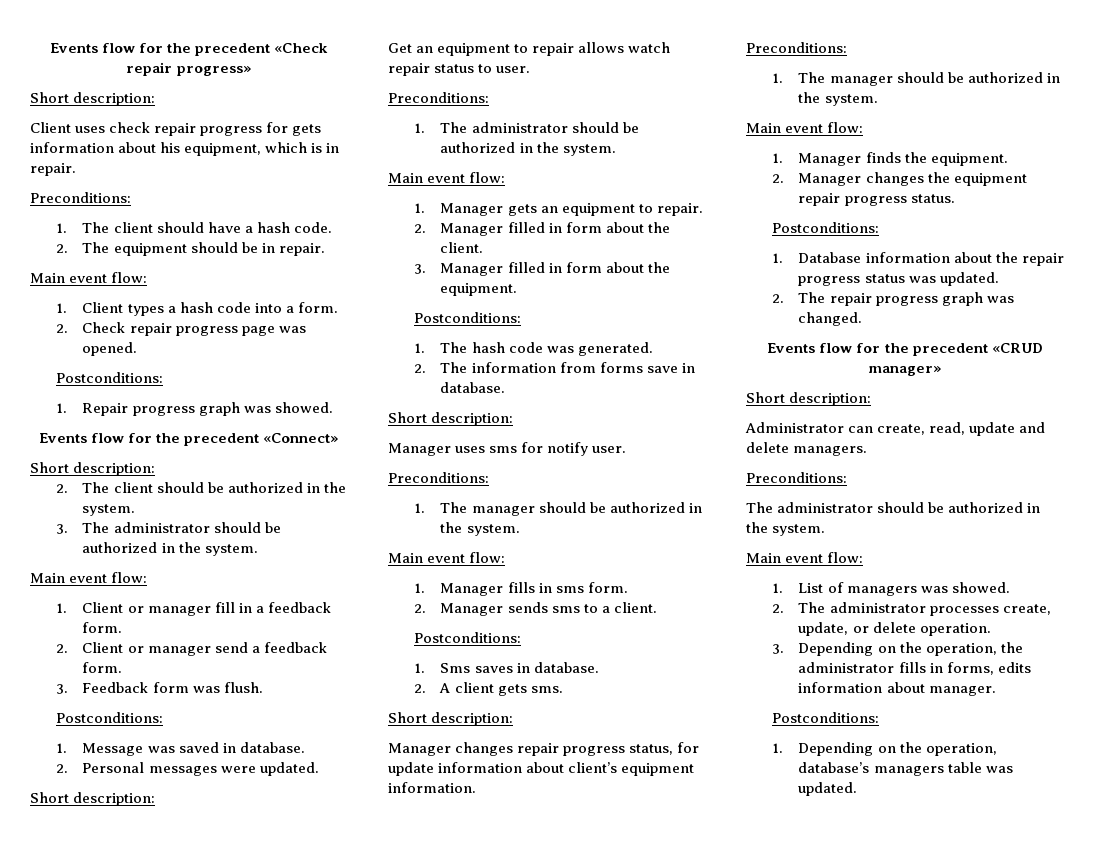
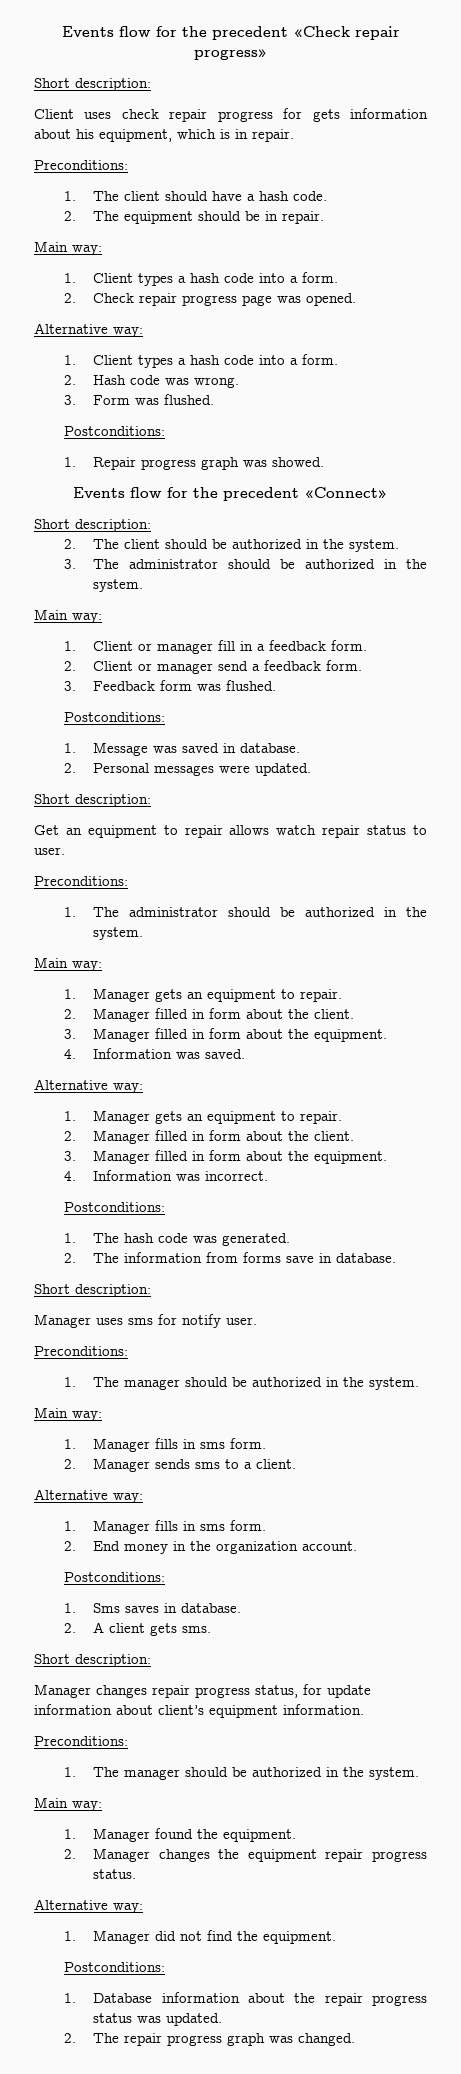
[69,272,148,283] event flow: -> [72,245,102,255] way:
(138, 349) none -> [34,323,143,337] [63,354,339,368] [63,375,240,388] [63,394,215,405] // Alternative way: // 1. Client types a hash code into a form. // 2. Hash code was wrong. // 3. Form was flushed.
[69,572,148,583] event flow: -> [72,613,102,623] way:
[223,682,263,693] flush. -> [226,680,277,691] flushed.
[427,172,506,183] event flow: -> [72,961,102,971] way:
(518, 289) none -> [63,1048,246,1059] [34,1079,143,1093] [63,1110,343,1124] [63,1130,355,1144] [63,1150,388,1164] [63,1170,269,1181] // 4. Information was saved. // Alternative way: // 1. Manager gets an equipment to repair. // 2. Manager filled in form about the client. // 3. Manager filled in form about the equipment. // 4. Information was incorrect.
[427,552,506,563] event flow: -> [72,1411,102,1421] way:
(657, 607) none -> [34,1489,143,1503] [63,1520,267,1534] [63,1541,358,1554] // Alternative way: // 1. Manager fills in sms form. // 2. End money in the organization account.
[785,122,864,133] [772,152,901,166] event flow: // 1. Manager finds -> [72,1801,102,1811] [63,1828,194,1842] way: // 1. Manager found
(955, 198) none -> [34,1899,143,1913] [63,1930,337,1944] // Alternative way: // 1. Manager did not find the equipment.
[767,343,1043,356] [868,366,942,376] [746,392,872,406] [745,422,1046,436] [746,442,868,456] [746,472,847,483] [746,502,1041,513] [746,522,826,536] [746,552,864,563] [772,582,1010,596] [772,602,1051,616] [798,622,991,636] [772,642,1023,656] [798,662,1031,675] [798,682,996,696] [772,712,880,723] [772,742,997,756] [798,762,1013,776] [798,782,858,796] // Events flow for the precedent «CRUD manager» // Short description: // Administrator can create, read, update and delete managers. // Preconditions: // The administrator should be authorized in the system. // Main event flow: // 1. List of managers was showed. // 2. The administrator processes create, update, or delete operation. // 3. Depending on the operation, the administrator fills in forms, edits information about manager. // Postconditions: // 1. Depending on the operation, database’s managers table was updated. -> (356, 2039) none

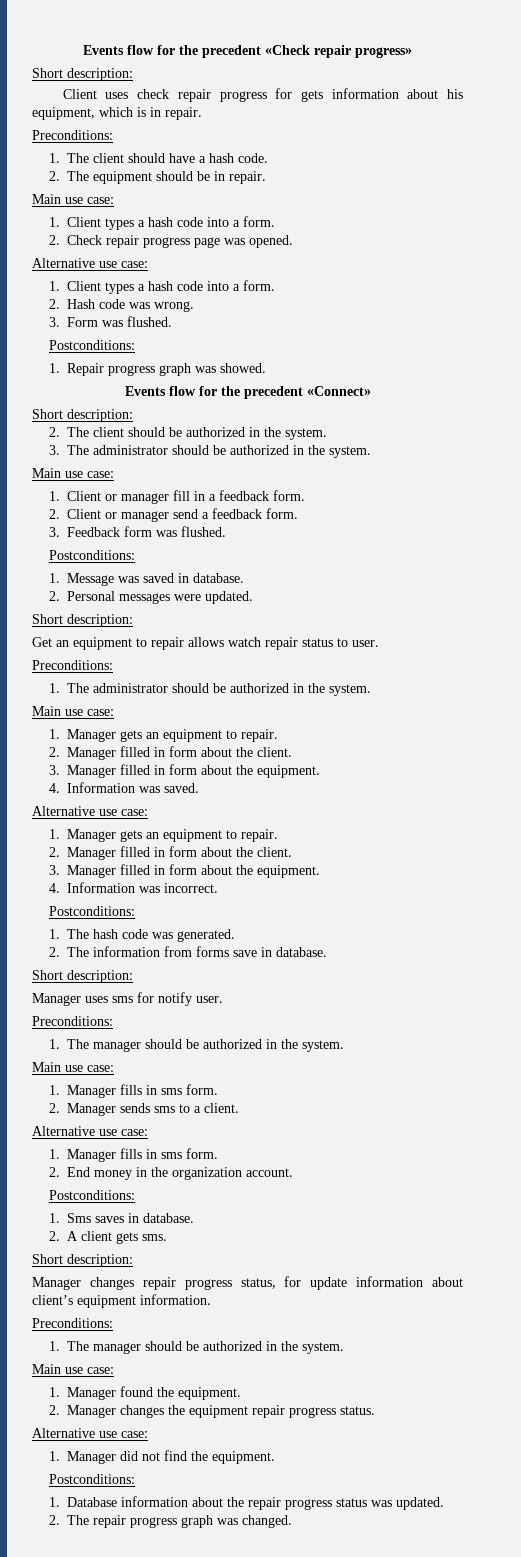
[72,245,102,255] way: -> [65,197,114,204] use case:
[113,327,143,337] way: -> [99,261,148,268] use case:
[72,613,102,623] way: -> [65,471,114,478] use case:
[72,961,102,971] way: -> [65,709,114,716] use case:
[113,1083,143,1093] way: -> [99,809,148,816] use case:
[72,1411,102,1421] way: -> [65,1065,114,1072] use case:
[113,1493,143,1503] way: -> [99,1129,148,1136] use case:
[72,1801,102,1811] way: -> [65,1367,114,1374] use case:
[113,1903,143,1913] way: -> [99,1431,148,1438] use case:

